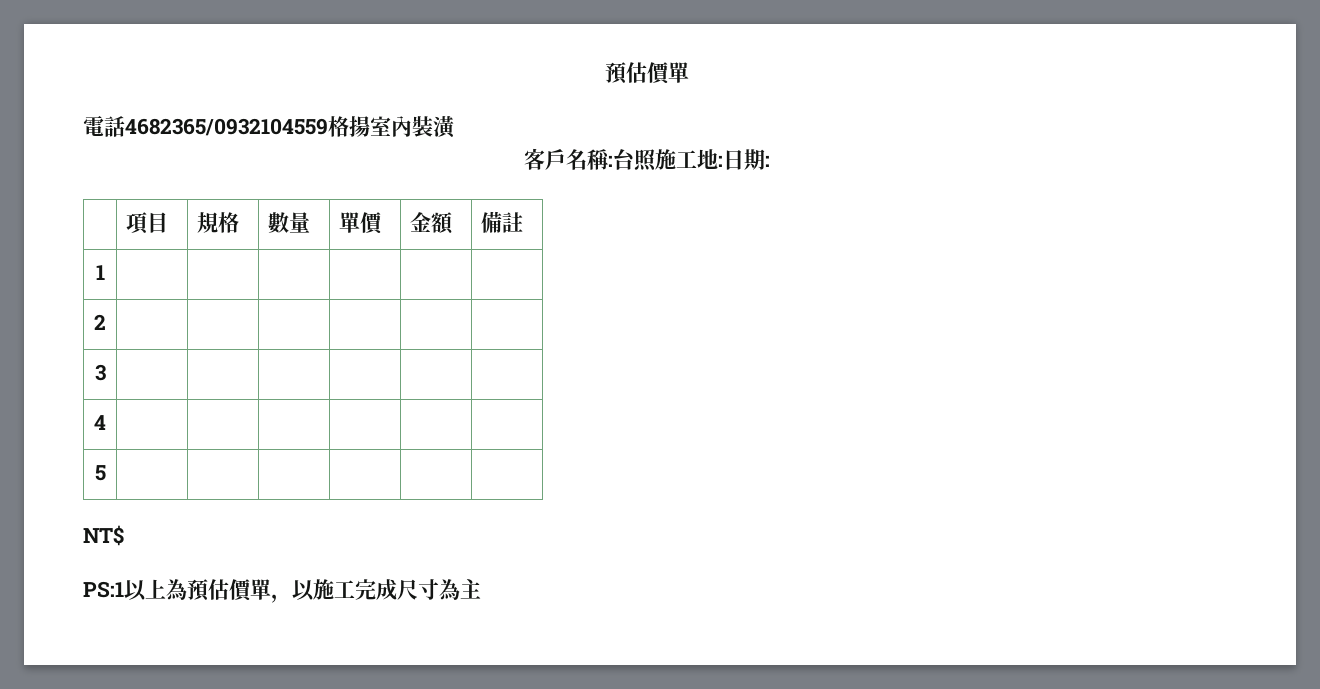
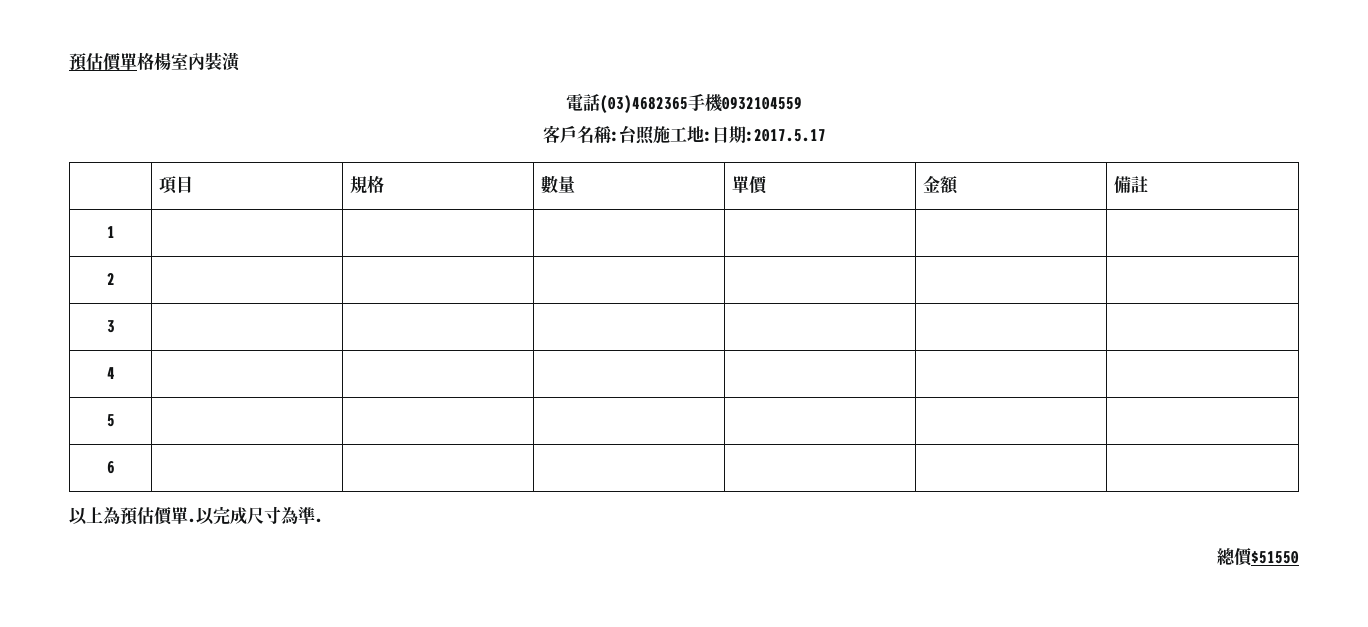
[605,62,689,85] [83,115,370,137] 預估價單 // 電話4682365/0932104559格揚 -> [69,52,171,72] 預估價單格楊
(455, 127) none -> [566,93,802,113] // 電話(03)4682365手機0932104559
[765,155,770,167] : -> [745,129,826,142] :2017.5.17
[83,525,124,546] [83,581,124,598] // NT$ // PS:1 -> [106,461,115,474] // 6 | | | | | | //
[271,579,355,603] ，以施工 -> [188,507,215,525] .以
[460,579,481,599] 主 -> [298,507,323,524] [1217,548,1299,567] 準. // 總價$51550

